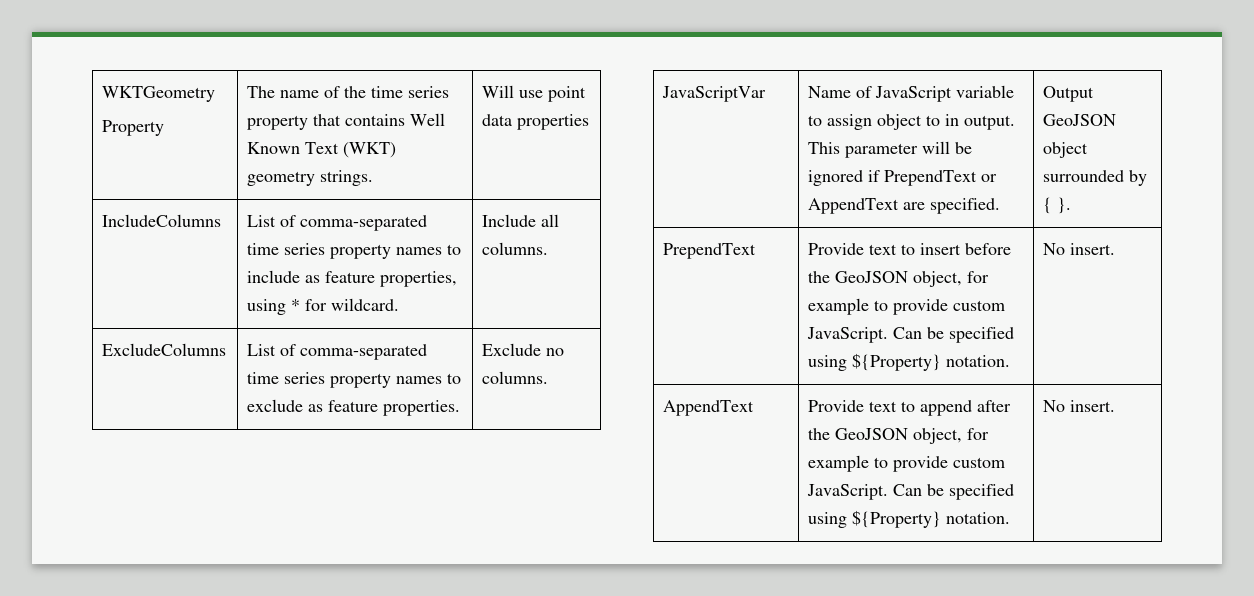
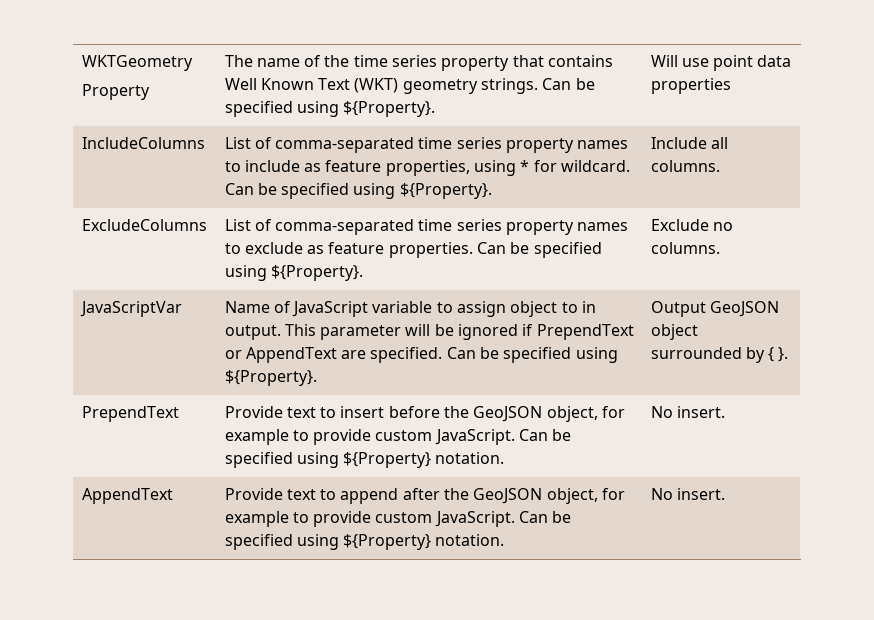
(374, 178) none -> [542,78,595,90] [224,101,436,117] Can be specified using ${Property}.
(400, 304) none -> [224,183,492,199] Can be specified using ${Property}.
(461, 408) none -> [477,242,602,258] [224,265,363,281] Can be specified using ${Property}.
(1001, 206) none -> [446,347,618,363] [224,370,317,386] Can be specified using ${Property}.

